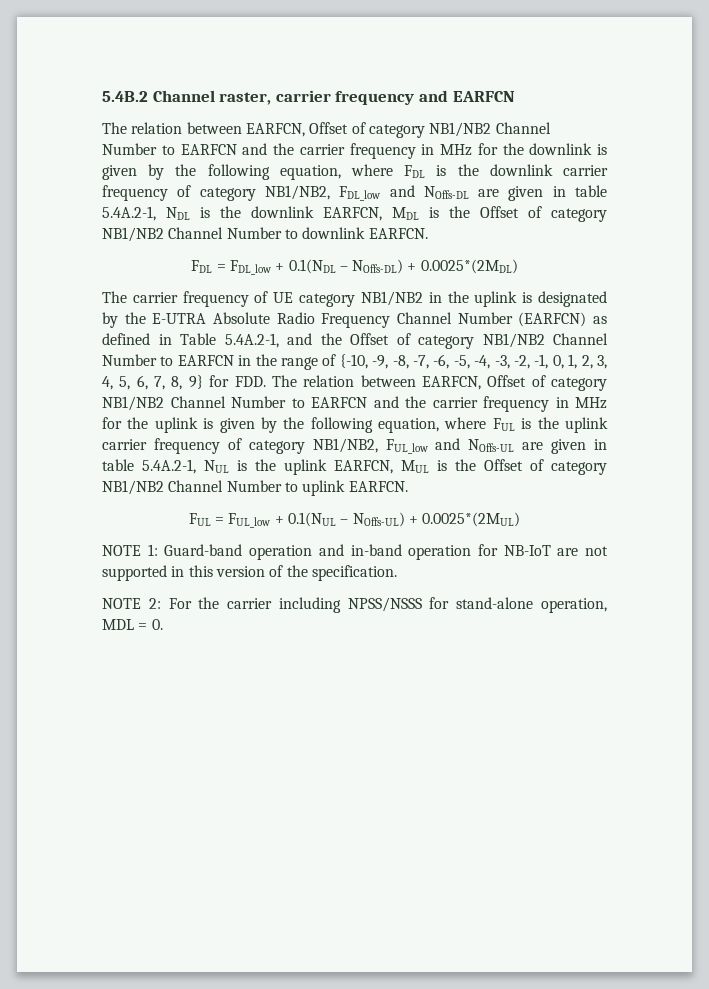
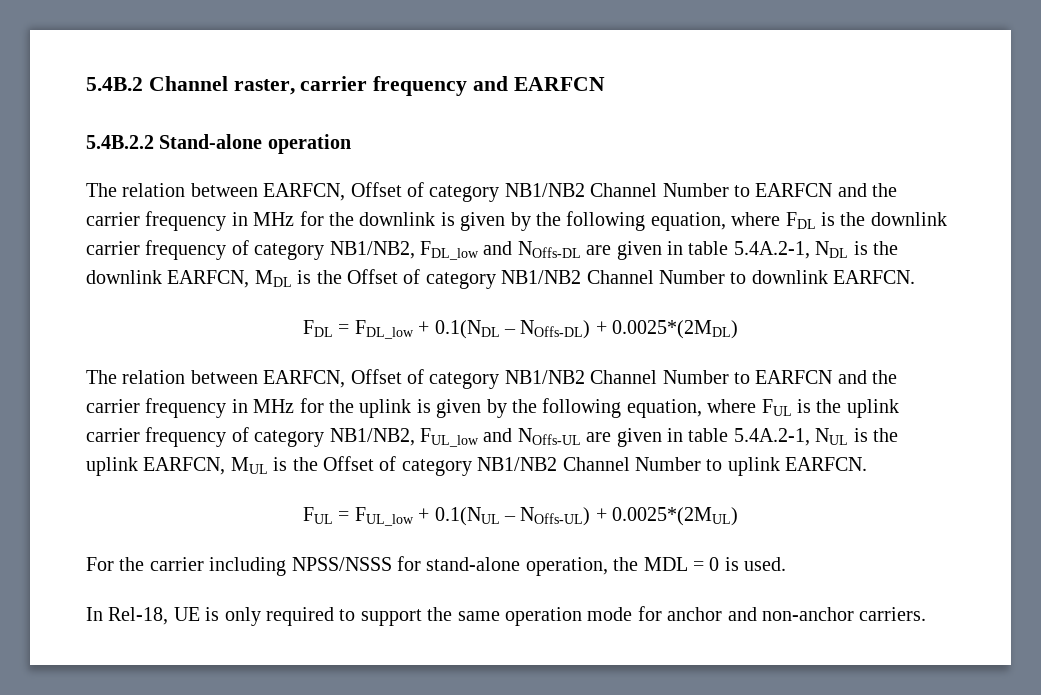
(515, 96) none -> [86,134,351,154] // 5.4B.2.2 Stand-alone operation
[132,291,607,307] [102,312,607,328] [102,333,608,349] [102,354,607,370] [102,375,297,390] carrier frequency of UE category NB1/NB2 in the uplink is designated by the E-UTRA Absolute Radio Frequency Channel Number (EARFCN) as defined in Table 5.4A.2-1, and the Offset of category NB1/NB2 Channel Number to EARFCN in the range of {-10, -9, -8, -7, -6, -5, -4, -3, -2, -1, 0, 1, 2, 3, 4, 5, 6, 7, 8, 9} for FDD. The -> (117, 377) none
[102,544,608,560] [102,565,397,581] [102,598,161,609] NOTE 1: Guard-band operation and in-band operation for NB-IoT are not supported in this version of the specification. // NOTE 2: -> (739, 516) none
(607, 605) none -> [613,557,639,571] the
[151,619,163,630] 0. -> [709,557,787,571] [86,606,927,626] 0 is used. // In Rel-18, UE is only required to support the same operation mode for anchor and non-anchor carriers.

